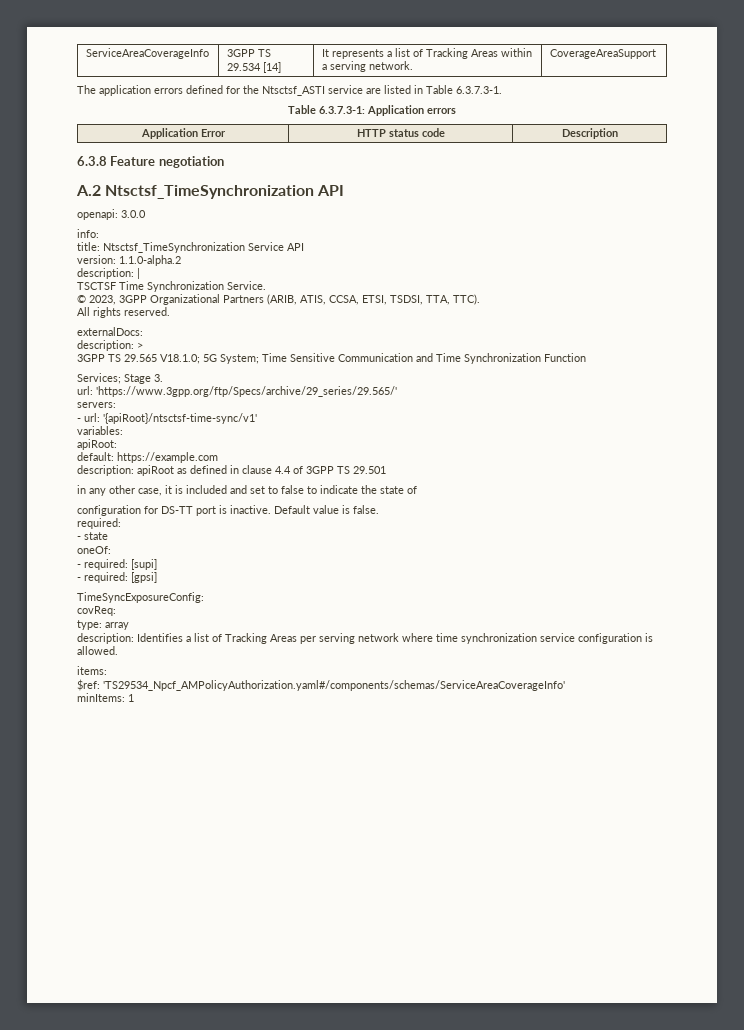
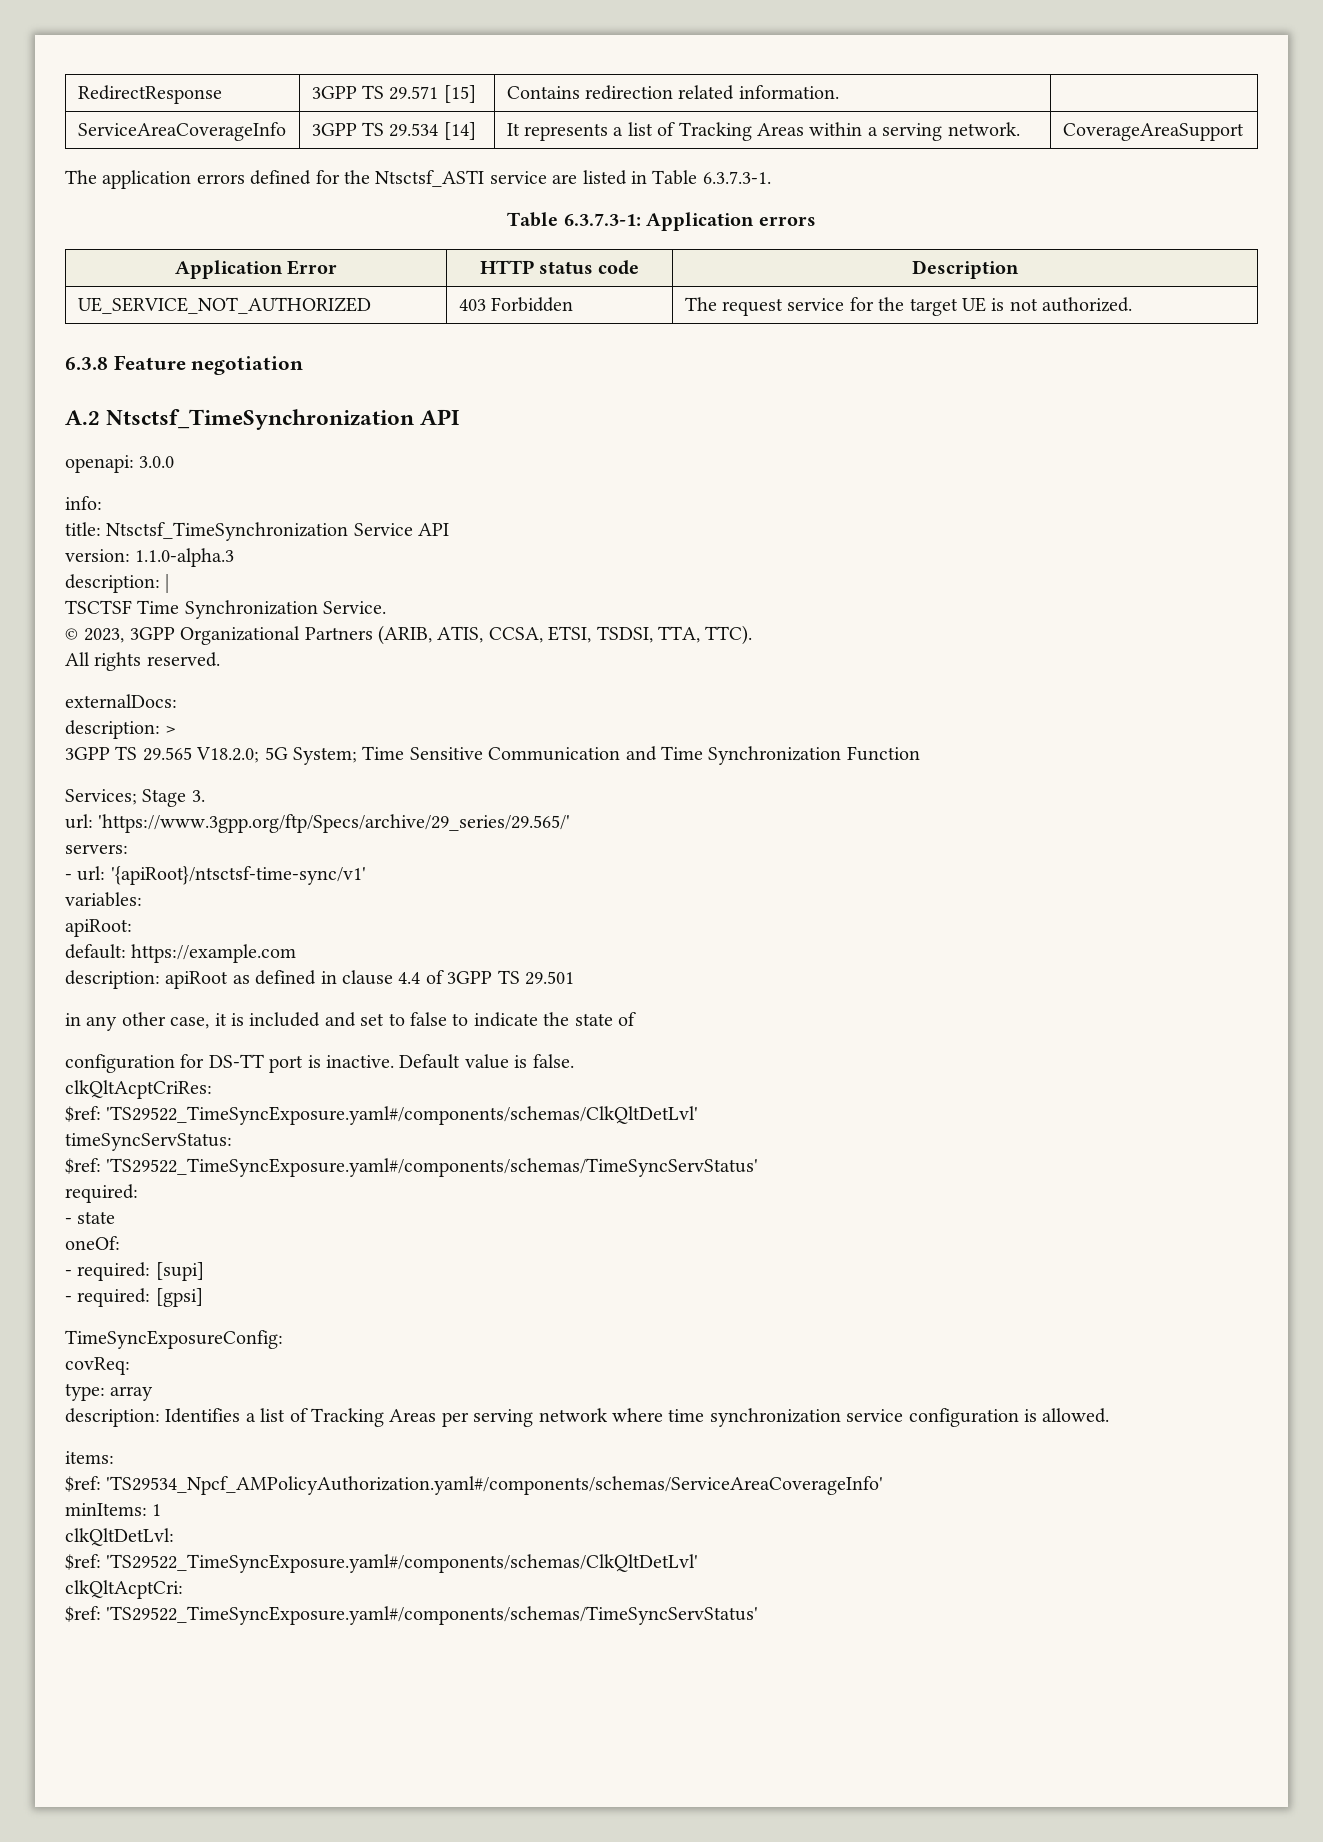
(85, 53) none -> [77,85,222,104] [311,85,476,103] [506,85,839,100] RedirectResponse | 3GPP TS 29.571 [15] | Contains redirection related information. | //
(618, 133) none -> [77,297,371,314] [458,297,573,312] [684,297,1133,316] // UE_SERVICE_NOT_AUTHORIZED | 403 Forbidden | The request service for the target UE is not authorized.
[119,255,181,266] 1.1.0-alpha.2 -> [135,548,235,567] 1.1.0-alpha.3
[160,354,200,364] V18.1.0; -> [196,747,260,763] V18.2.0;
(379, 509) none -> [65,1080,212,1099] [65,1106,699,1125] [65,1133,232,1151] [65,1158,759,1177] // clkQltAcptCriRes: // $ref: 'TS29522_TimeSyncExposure.yaml#/components/schemas/ClkQltDetLvl' // timeSyncServStatus: // $ref: 'TS29522_TimeSyncExposure.yaml#/components/schemas/TimeSyncServStatus'
(134, 698) none -> [65,1528,174,1546] [65,1554,699,1573] [65,1580,183,1599] [65,1606,759,1625] // clkQltDetLvl: // $ref: 'TS29522_TimeSyncExposure.yaml#/components/schemas/ClkQltDetLvl' // clkQltAcptCri: // $ref: 'TS29522_TimeSyncExposure.yaml#/components/schemas/TimeSyncServStatus'

